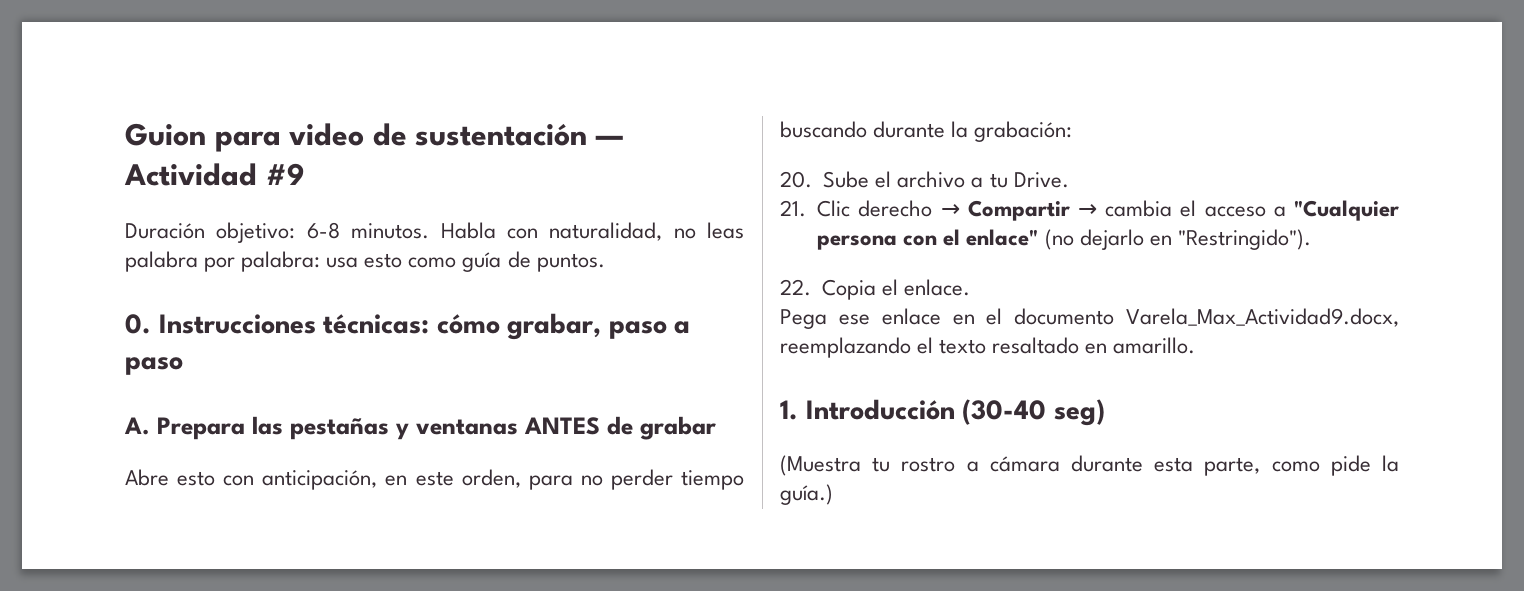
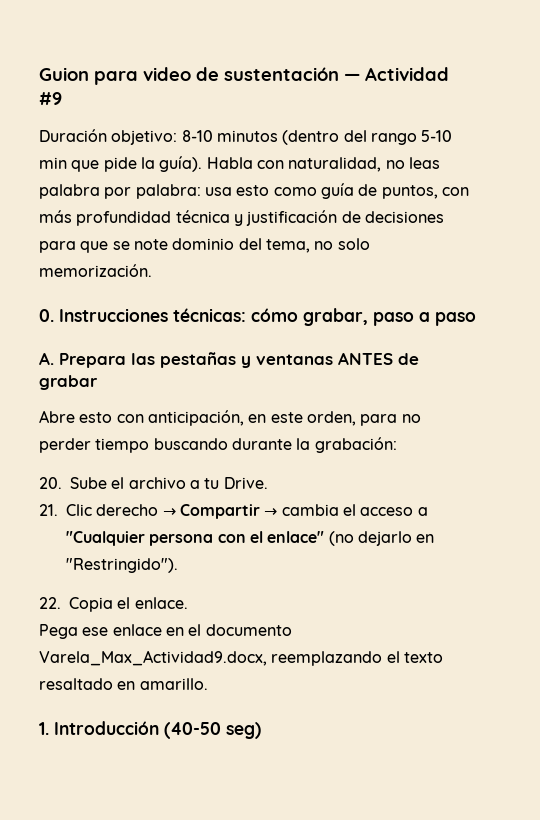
[306,222,430,239] 6-8 minutos. -> [181,130,453,145] [39,156,203,172] 8-10 minutos (dentro del rango 5-10 min que pide la guía).
[536,253,605,272] puntos. -> [381,185,469,199] [39,210,444,226] [39,238,370,253] [39,264,152,277] puntos, con más profundidad técnica y justificación de decisiones para que se note dominio del tema, no solo memorización.
[962,399,1047,425] (30-40 -> [164,722,221,739] (40-50
[780,455,1399,476] [780,484,833,505] // (Muestra tu rostro a cámara durante esta parte, como pide la guía.) -> (261, 730) none

